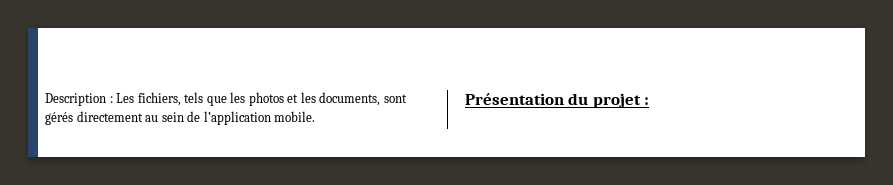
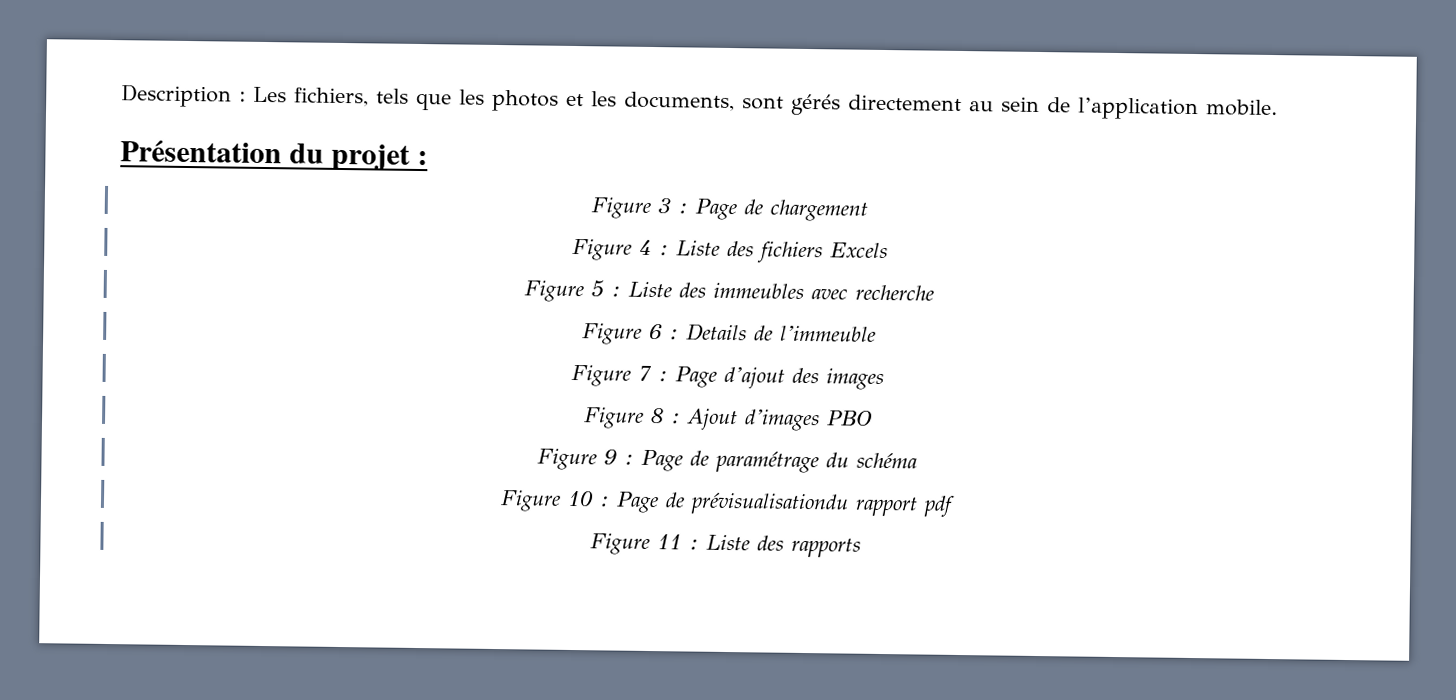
(650, 101) none -> [591,197,868,222] [571,238,888,264] [523,280,934,303] [581,323,876,345] [571,364,884,391] [582,407,872,432] [536,448,917,474] [500,490,955,517] [590,533,861,558] // Figure 3 : Page de chargement // Figure 4 : Liste des fichiers Excels // Figure 5 : Liste des immeubles avec recherche // Figure 6 : Details de l’immeuble // Figure 7 : Page d’ajout des images // Figure 8 : Ajout d’images PBO // Figure 9 : Page de paramétrage du schéma // Figure 10 : Page de prévisualisationdu rapport pdf // Figure 11 : Liste des rapports

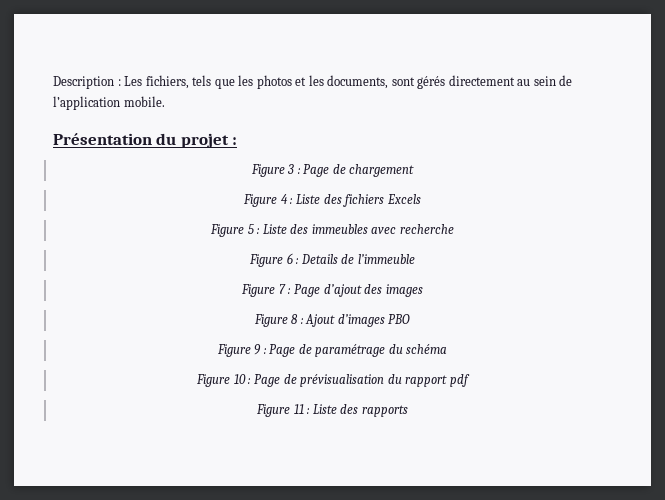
[689,492,849,516] prévisualisationdu -> [300,374,402,387] prévisualisation du

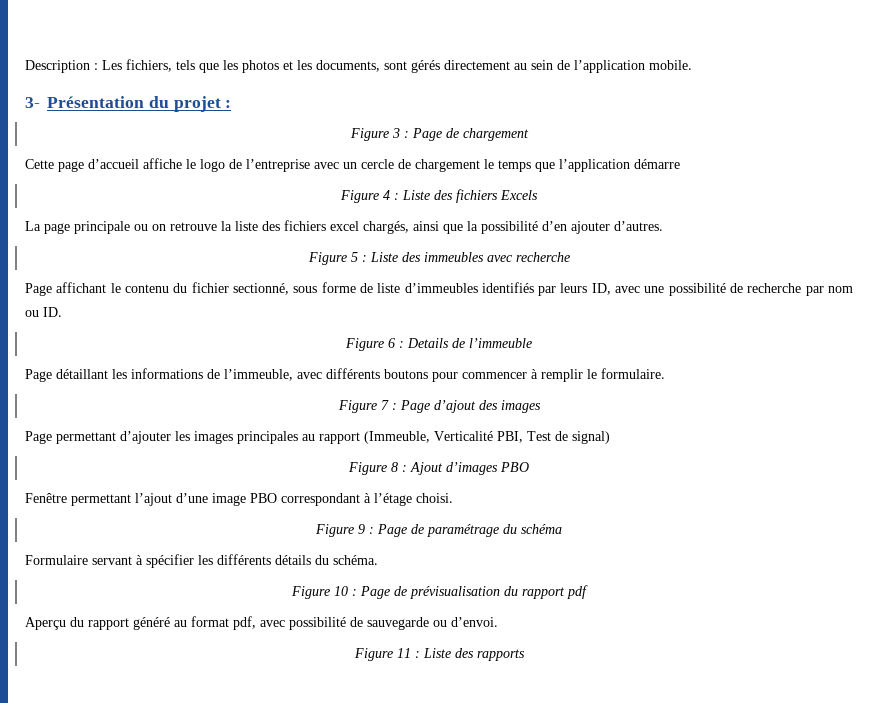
(165, 101) none -> [25,97,40,108] 3-
(415, 170) none -> [25,158,680,172] // Cette page d’accueil affiche le logo de l’entreprise avec un cercle de chargement le temps que l’application démarre
(421, 199) none -> [25,220,663,234] // La page principale ou on retrouve la liste des fichiers excel chargés, ainsi que la possibilité d’en ajouter d’autres.
(454, 229) none -> [25,282,854,296] [25,307,62,317] // Page affichant le contenu du fichier sectionné, sous forme de liste d’immeubles identifiés par leurs ID, avec une possibilité de recherche par nom ou ID.
(415, 259) none -> [25,368,665,382] // Page détaillant les informations de l’immeuble, avec différents boutons pour commencer à remplir le formulaire.
(423, 290) none -> [25,431,610,444] // Page permettant d’ajouter les images principales au rapport (Immeuble, Verticalité PBI, Test de signal)
(411, 319) none -> [25,493,453,506] // Fenêtre permettant l’ajout d’une image PBO correspondant à l’étage choisi.
(448, 349) none -> [25,554,378,568] // Formulaire servant à spécifier les différents détails du schéma.
(470, 380) none -> [25,616,498,630] // Aperçu du rapport généré au format pdf, avec possibilité de sauvegarde ou d’envoi.

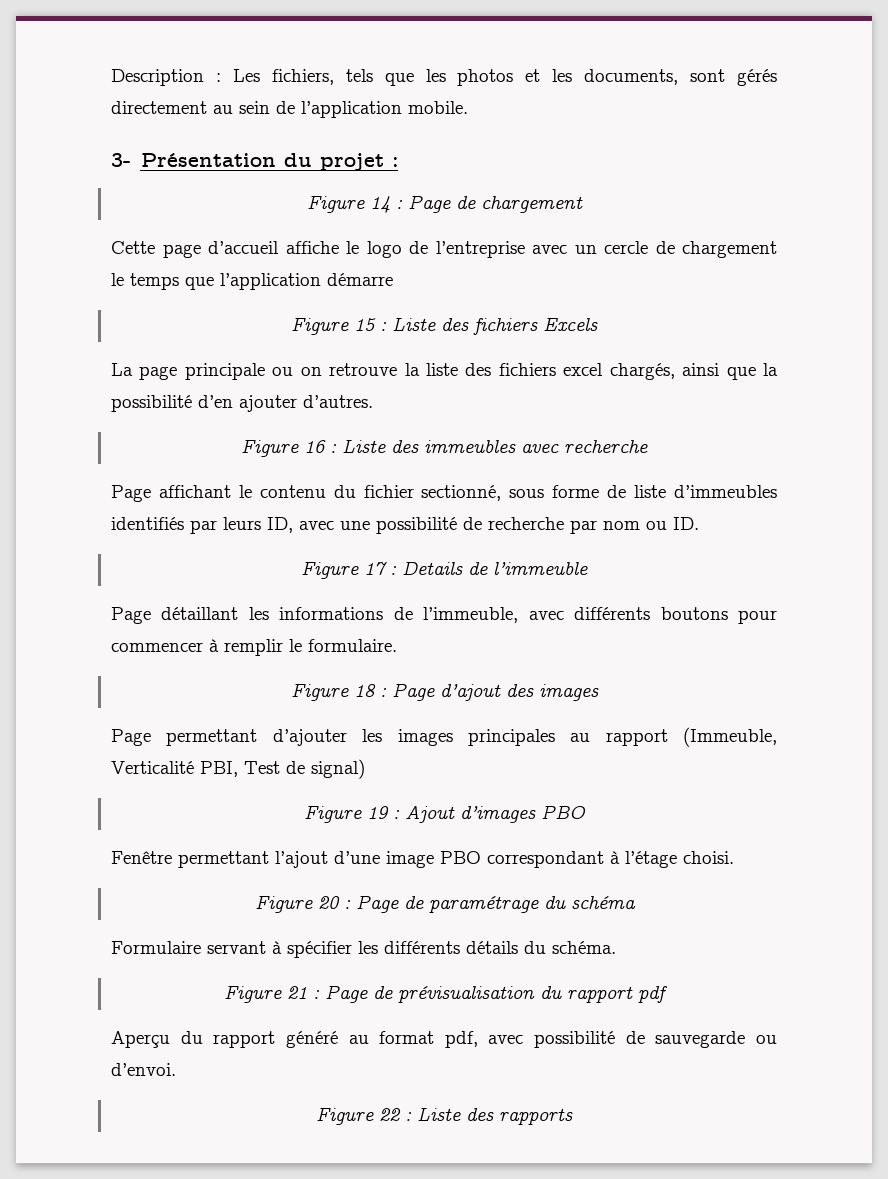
[391,128,400,138] 3 -> [369,196,390,213] 14
[383,190,390,200] 4 -> [354,318,376,331] 15
[350,252,358,262] 5 -> [304,440,326,453] 16
[388,338,395,348] 6 -> [364,562,387,575] 17
[380,400,389,410] 7 -> [353,684,376,697] 18
[391,462,398,472] 8 -> [366,806,389,819] 19
[358,524,365,534] 9 -> [317,896,340,909] 20
[334,586,348,596] 10 -> [287,986,307,999] 21
[396,648,411,658] 11 -> [379,1108,401,1121] 22

